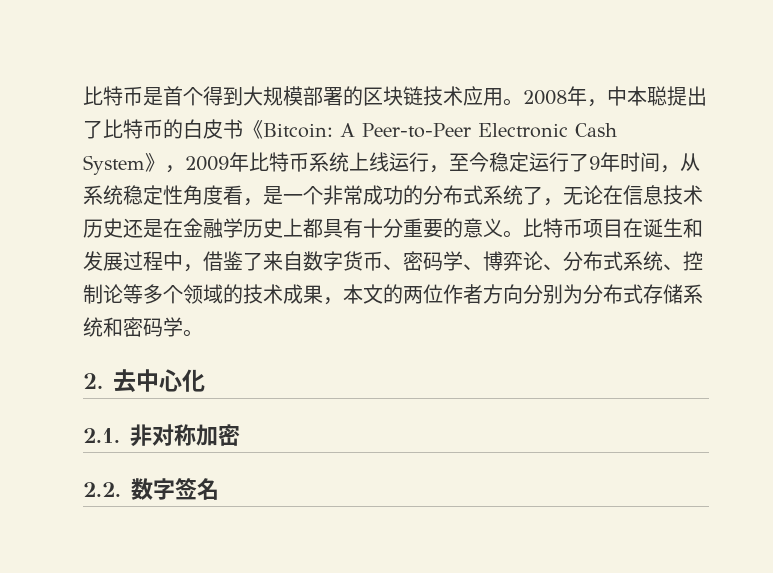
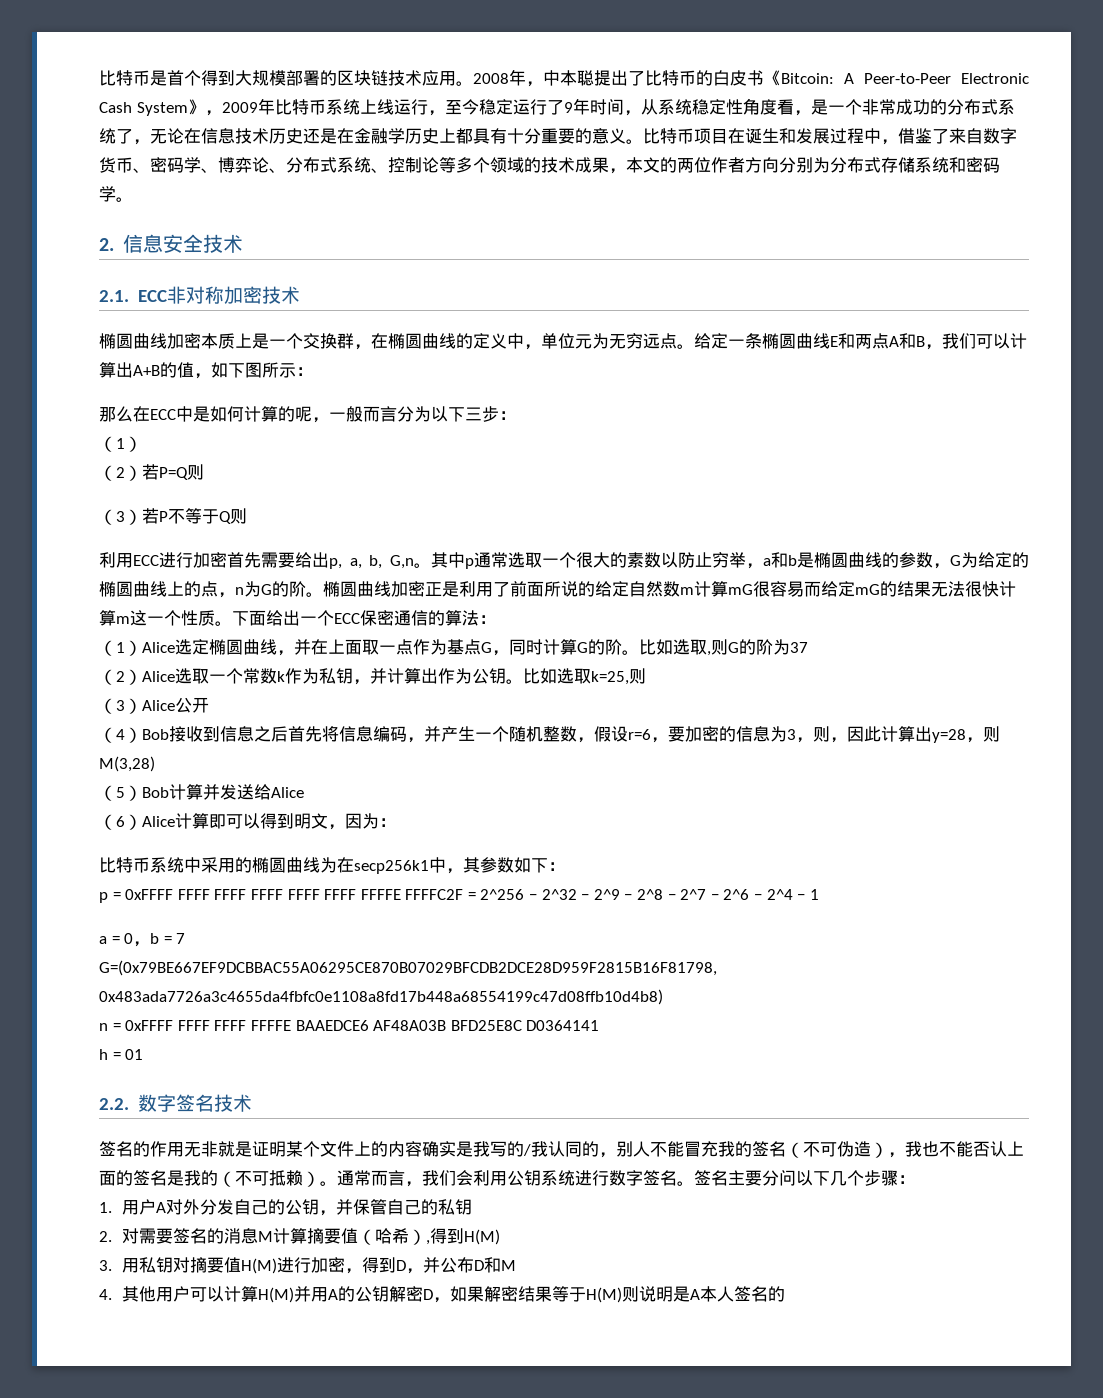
[113,369,205,393] 去中心化 -> [122,234,243,253] 信息安全技术
(120, 435) none -> [137,290,167,302] ECC
[83,478,219,500] // 2.2.数字签名 -> [261,286,300,304] [99,333,1027,350] [99,362,313,379] [99,406,516,423] [99,436,142,452] [99,464,204,481] [99,508,247,525] [99,552,1029,569] [99,581,1016,598] [99,610,496,626] [99,639,808,656] [99,668,646,685] [99,697,209,714] [99,726,1000,743] [99,756,155,772] [99,784,304,801] [99,813,396,830] [99,857,565,874] [99,889,819,903] [99,933,186,947] [99,960,717,976] [99,989,663,1005] [99,1020,600,1031] [99,1049,144,1060] [99,1094,252,1112] [99,1141,1024,1158] [99,1170,915,1187] [99,1199,472,1216] [99,1228,500,1245] [99,1257,516,1274] [99,1286,785,1303] 技术 // 椭圆曲线加密本质上是一个交换群，在椭圆曲线的定义中，单位元为无穷远点。给定一条椭圆曲线E和两点A和B，我们可以计算出A+B的值，如下图所示： // 那么在ECC中是如何计算的呢，一般而言分为以下三步： // （1） // （2）若P=Q则 // （3）若P不等于Q则 // 利用ECC进行加密首先需要给出p, a, b, G,n。其中p通常选取一个很大的素数以防止穷举，a和b是椭圆曲线的参数，G为给定的椭圆曲线上的点，n为G的阶。椭圆曲线加密正是利用了前面所说的给定自然数m计算mG很容易而给定mG的结果无法很快计算m这一个性质。下面给出一个ECC保密通信的算法： // （1）Alice选定椭圆曲线，并在上面取一点作为基点G，同时计算G的阶。比如选取,则G的阶为37 // （2）Alice选取一个常数k作为私钥，并计算出作为公钥。比如选取k=25,则 // （3）Alice公开 // （4）Bob接收到信息之后首先将信息编码，并产生一个随机整数，假设r=6，要加密的信息为3，则，因此计算出y=28，则M(3,28) // （5）Bob计算并发送给Alice // （6）Alice计算即可以得到明文，因为： // 比特币系统中采用的椭圆曲线为在secp256k1中，其参数如下： // p = 0xFFFF FFFF FFFF FFFF FFFF FFFF FFFFE FFFFC2F = 2^256 − 2^32 − 2^9 − 2^8 − 2^7 − 2^6 − 2^4 − 1 // a = 0，b = 7 // G=(0x79BE667EF9DCBBAC55A06295CE870B07029BFCDB2DCE28D959F2815B16F81798, 0x483ada7726a3c4655da4fbfc0e1108a8fd17b448a68554199c47d08ffb10d4b8) // n = 0xFFFF FFFF FFFF FFFFE BAAEDCE6 AF48A03B BFD25E8C D0364141 // h = 01 // 2.2.数字签名技术 // 签名的作用无非就是证明某个文件上的内容确实是我写的/我认同的，别人不能冒充我的签名（不可伪造），我也不能否认上面的签名是我的（不可抵赖）。通常而言，我们会利用公钥系统进行数字签名。签名主要分问以下几个步骤： // 1.用户A对外分发自己的公钥，并保管自己的私钥 // 2.对需要签名的消息M计算摘要值（哈希）,得到H(M) // 3.用私钥对摘要值H(M)进行加密，得到D，并公布D和M // 4.其他用户可以计算H(M)并用A的公钥解密D，如果解密结果等于H(M)则说明是A本人签名的

